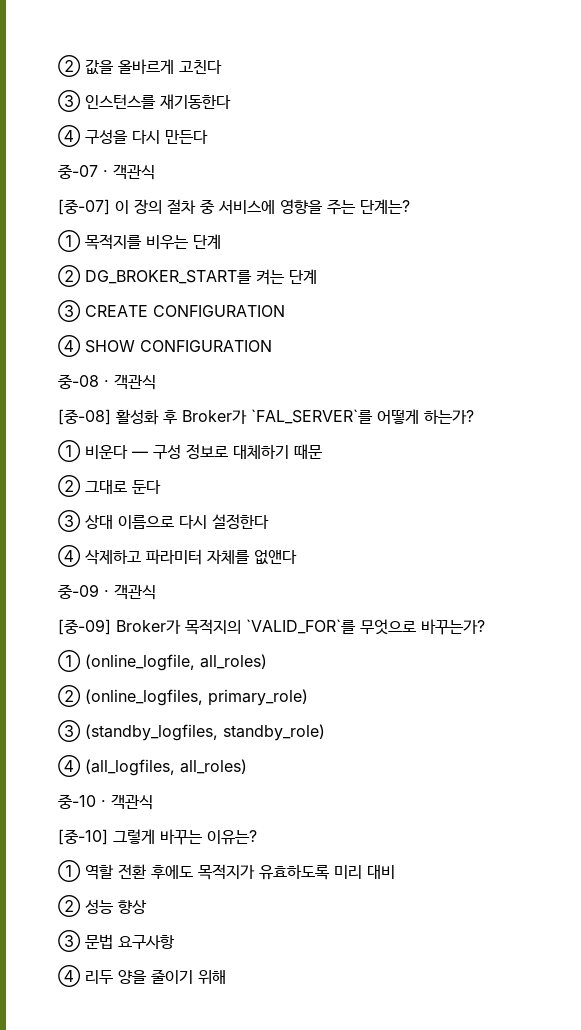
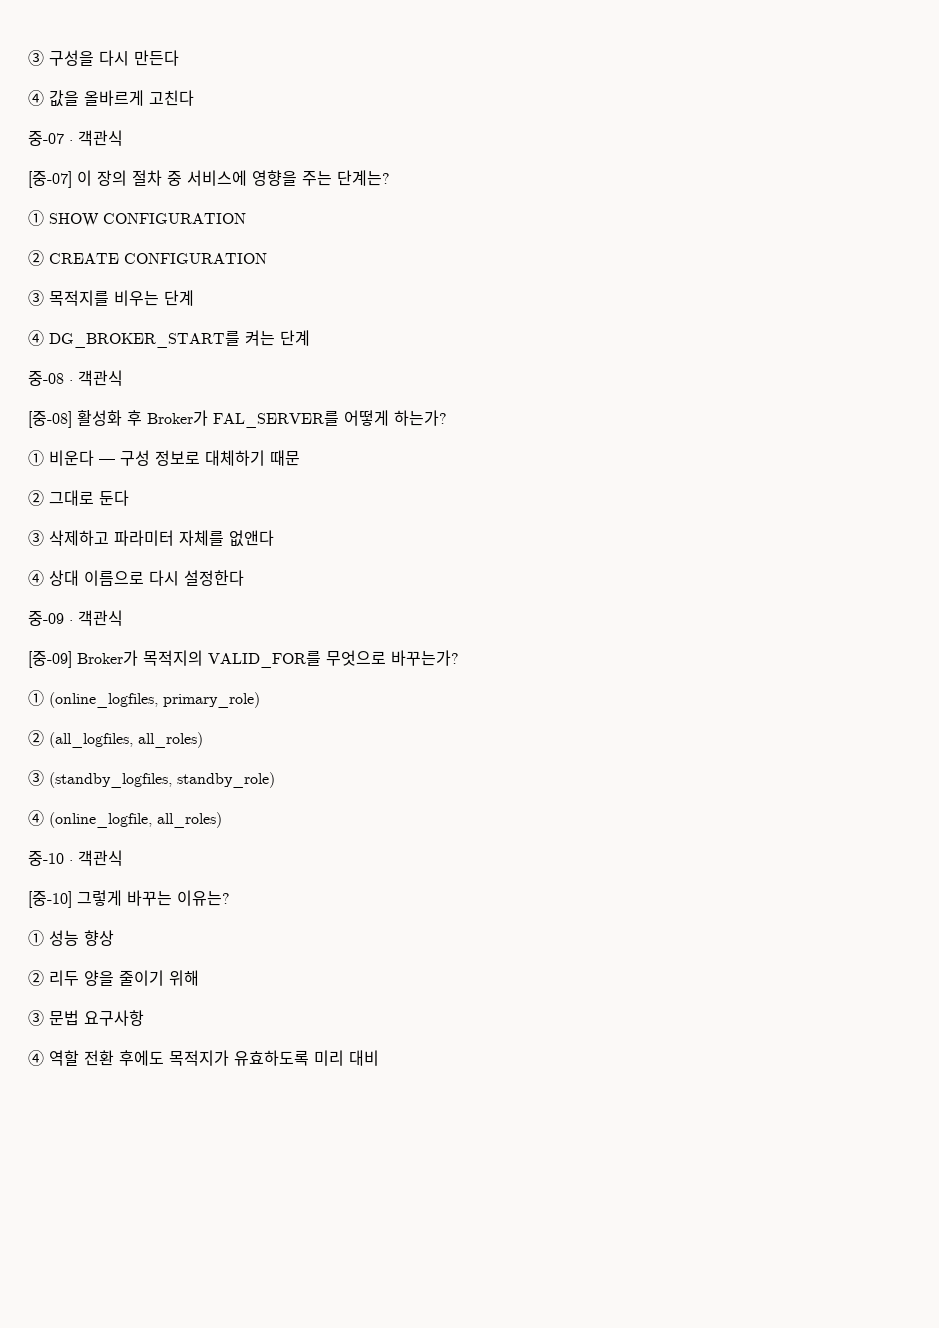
[58,55,222,77] [58,90,231,112] [58,125,208,147] ② 값을 올바르게 고친다 // ③ 인스턴스를 재기동한다 // ④ 구성을 다시 만든다 -> [28,50,179,66] [28,90,194,107] ③ 구성을 다시 만든다 // ④ 값을 올바르게 고친다
(81, 241) none -> [49,213,246,227] [28,250,267,266] [28,290,44,306] SHOW CONFIGURATION // ② CREATE CONFIGURATION // ③
[58,265,81,287] ② -> [28,330,44,346] ④
[58,300,285,322] [58,335,272,357] // ③ CREATE CONFIGURATION // ④ SHOW CONFIGURATION -> (310, 338) none
[251,409,373,424] `FAL_SERVER`를 -> [213,411,339,428] FAL_SERVER를
(81, 521) none -> [49,530,274,547] [28,570,44,586] 삭제하고 파라미터 자체를 없앤다 // ④
[58,545,297,567] // ④ 삭제하고 파라미터 자체를 없앤다 -> (244, 578) none
[246,619,356,634] `VALID_FOR`를 -> [208,651,321,668] VALID_FOR를
[85,654,267,671] [58,685,308,707] (online_logfile, all_roles) // ② (online_logfiles, primary_role) -> [49,692,260,708] [28,730,203,748] (online_logfiles, primary_role) // ② (all_logfiles, all_roles)
[85,759,175,776] (all_logfiles, -> [49,812,152,828] (online_logfile,
(81, 871) none -> [49,930,114,946] [28,970,199,986] [28,1010,144,1026] [28,1050,44,1066] 성능 향상 // ② 리두 양을 줄이기 위해 // ③ 문법 요구사항 // ④
[58,895,147,917] [58,930,175,952] [58,965,226,987] // ② 성능 향상 // ③ 문법 요구사항 // ④ 리두 양을 줄이기 위해 -> (379, 1058) none

